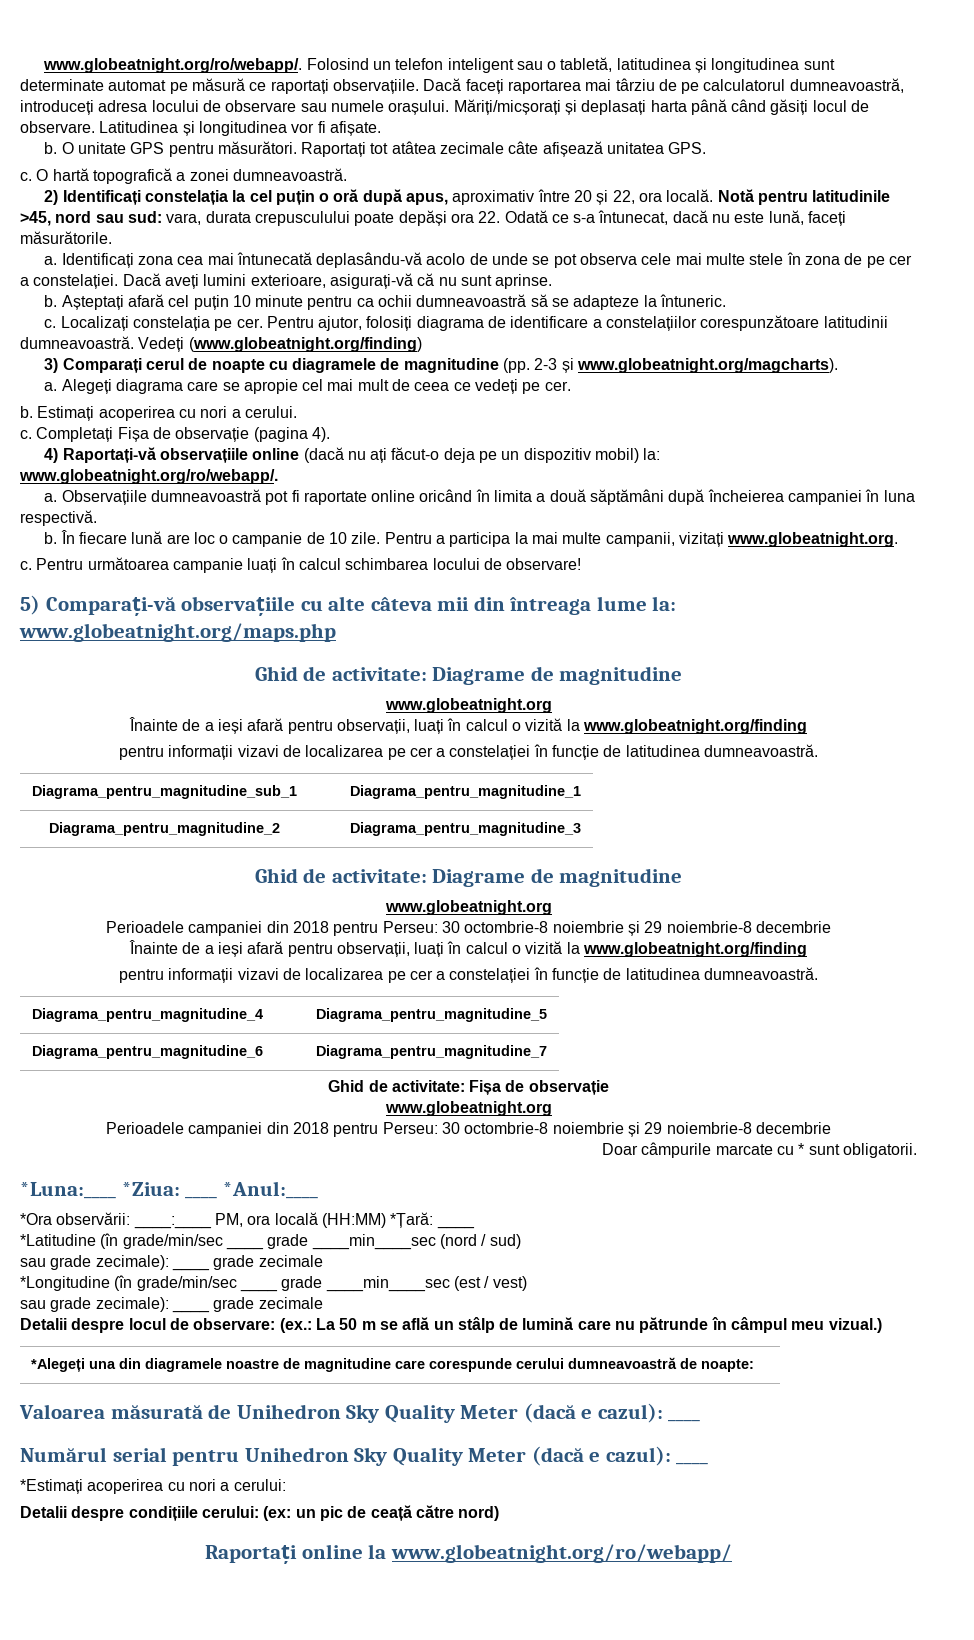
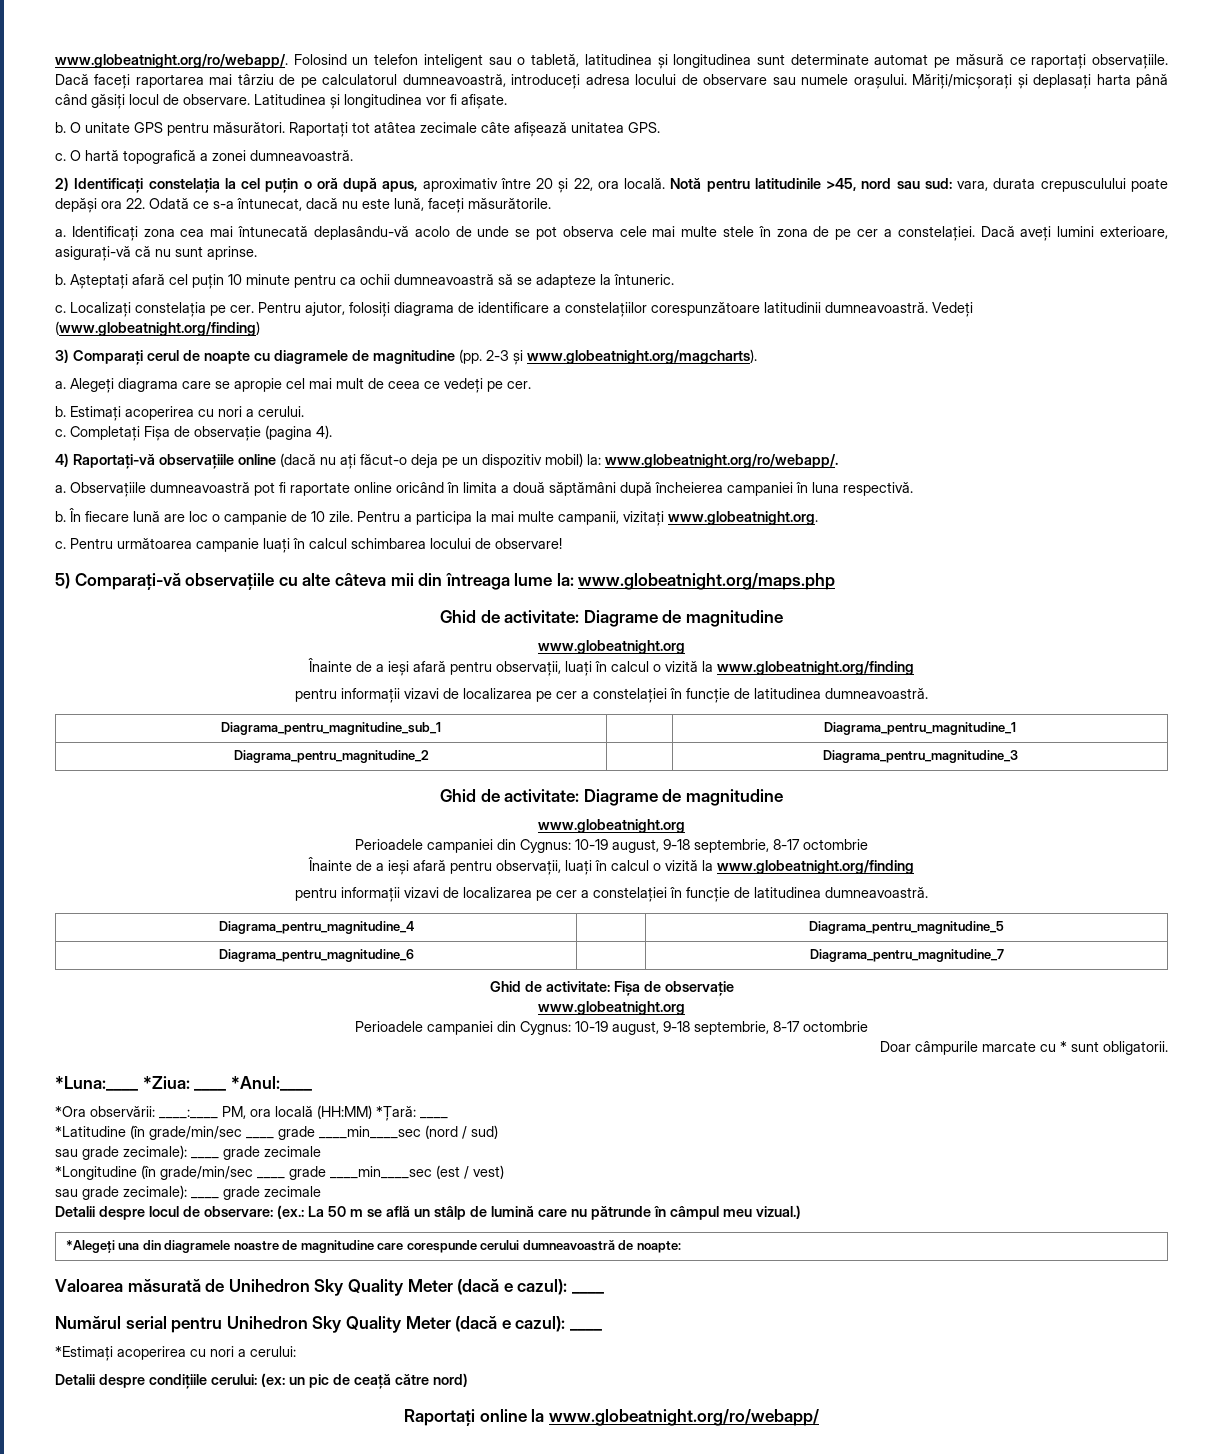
[293,921,831,936] 2018 pentru Perseu: 30 octombrie-8 noiembrie și 29 noiembrie-8 decembrie -> [520,839,868,853] Cygnus: 10-19 august, 9-18 septembrie, 8-17 octombrie
[293,1122,831,1137] 2018 pentru Perseu: 30 octombrie-8 noiembrie și 29 noiembrie-8 decembrie -> [520,1021,868,1035] Cygnus: 10-19 august, 9-18 septembrie, 8-17 octombrie

